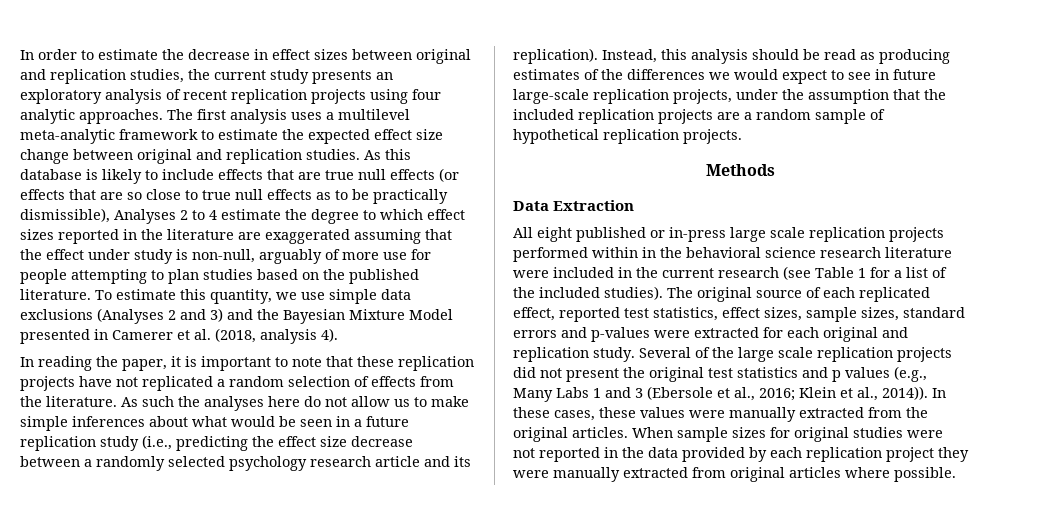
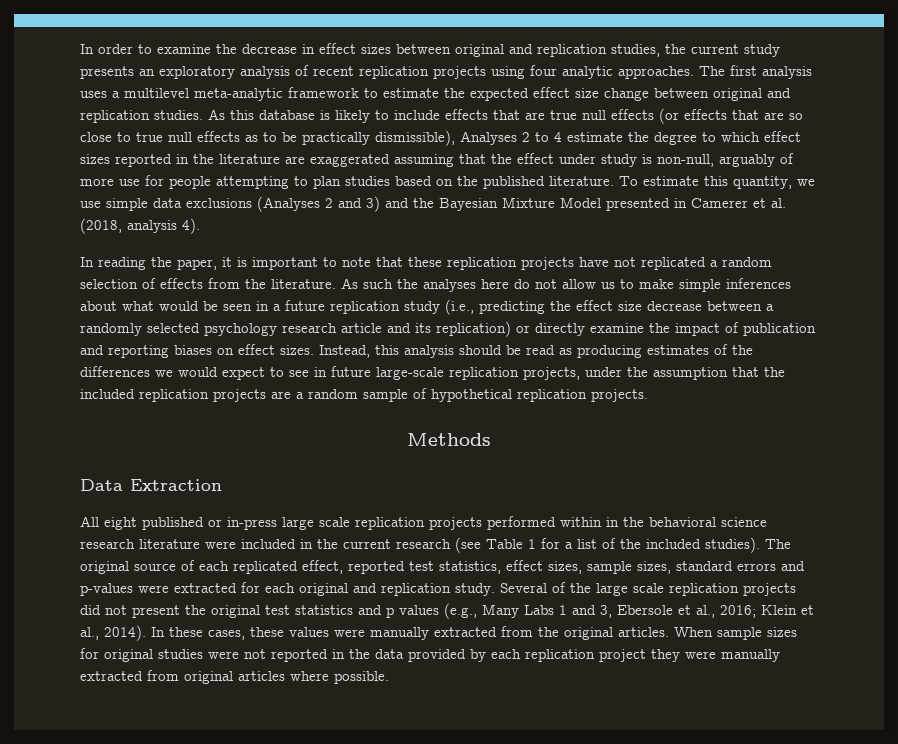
[98,49,158,60] estimate -> [157,44,211,54] examine
[513,48,598,64] replication). -> [436,321,816,337] [80,344,314,358] replication) or directly examine the impact of publication and reporting biases on effect sizes.
[635,386,713,400] 3 (Ebersole -> [600,605,673,618] 3, Ebersole
[882,386,928,400] 2014)). -> [104,625,146,641] 2014).

